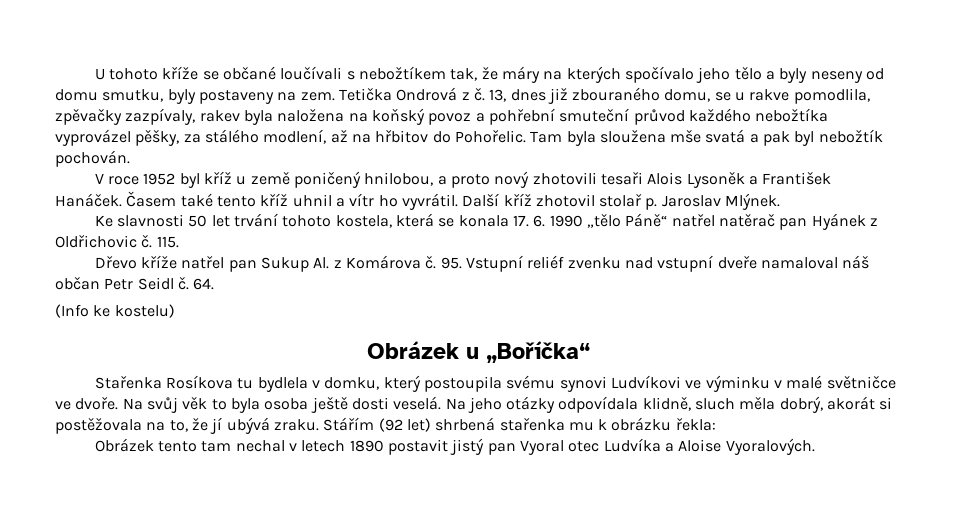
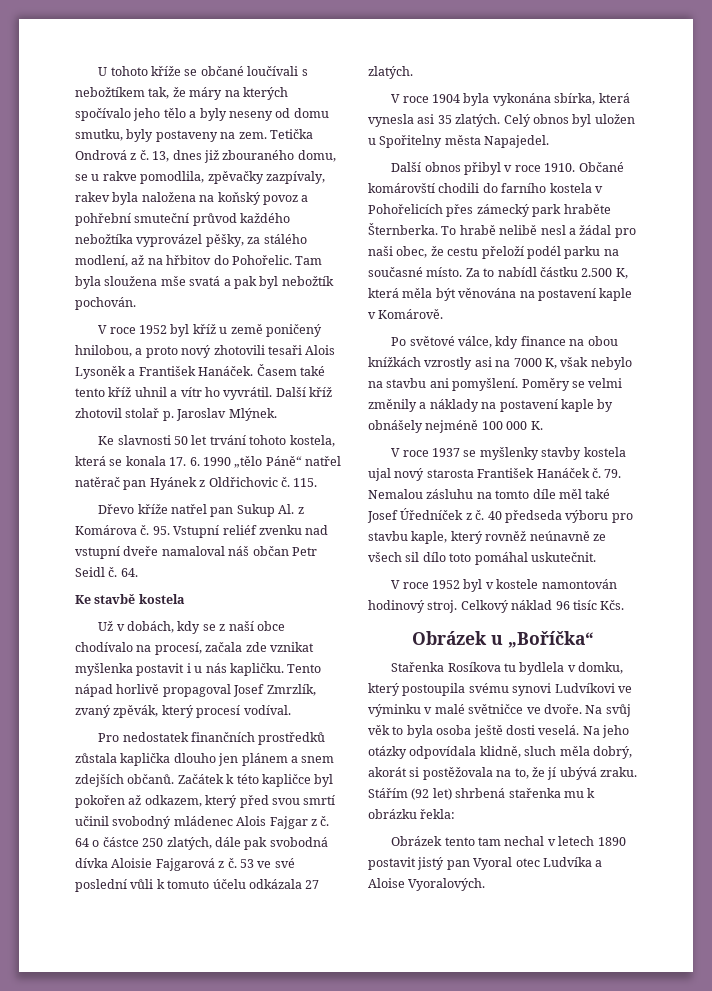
[55,304,175,318] (Info ke kostelu) -> [75,594,185,604] [98,621,285,634] [75,642,314,655] [75,663,322,676] [75,684,316,697] [75,705,291,718] [98,732,326,745] [75,753,335,766] [75,774,334,787] [75,795,336,808] [75,816,330,829] [75,837,328,850] [75,858,295,871] [75,879,320,892] [368,66,413,79] [391,93,630,106] [368,114,635,127] [368,135,550,148] [391,162,624,175] [368,183,603,193] [368,204,611,217] [368,223,636,238] [368,246,619,259] [368,267,628,279] [368,288,633,301] [368,309,444,319] [391,336,618,349] [368,357,632,370] [368,378,623,391] [368,399,614,412] [368,420,543,433] [391,447,626,460] [368,468,622,481] [368,489,611,499] [367,508,633,523] [368,531,606,544] [368,552,596,565] [391,579,617,592] [368,600,625,613] Ke stavbě kostela // Už v dobách, kdy se z naší obce chodívalo na procesí, začala zde vznikat myšlenka postavit i u nás kapličku. Tento nápad horlivě propagoval Josef Zmrzlík, zvaný zpěvák, který procesí vodíval. // Pro nedostatek finančních prostředků zůstala kaplička dlouho jen plánem a snem zdejších občanů. Začátek k této kapličce byl pokořen až odkazem, který před svou smrtí učinil svobodný mládenec Alois Fajgar z č. 64 o částce 250 zlatých, dále pak svobodná dívka Aloisie Fajgarová z č. 53 ve své poslední vůli k tomuto účelu odkázala 27 zlatých. // V roce 1904 byla vykonána sbírka, která vynesla asi 35 zlatých. Celý obnos byl uložen u Spořitelny města Napajedel. // Další obnos přibyl v roce 1910. Občané komárovští chodili do farního kostela v Pohořelicích přes zámecký park hraběte Šternberka. To hrabě nelibě nesl a žádal pro naši obec, že cestu přeloží podél parku na současné místo. Za to nabídl částku 2.500 K, která měla být věnována na postavení kaple v Komárově. // Po světové válce, kdy finance na obou knížkách vzrostly asi na 7000 K, však nebylo na stavbu ani pomyšlení. Poměry se velmi změnily a náklady na postavení kaple by obnášely nejméně 100 000 K. // V roce 1937 se myšlenky stavby kostela ujal nový starosta František Hanáček č. 79. Nemalou zásluhu na tomto díle měl také Josef Úředníček z č. 40 předseda výboru pro stavbu kaple, který rovněž neúnavně ze všech sil dílo toto pomáhal uskutečnit. // V roce 1952 byl v kostele namontován hodinový stroj. Celkový náklad 96 tisíc Kčs.

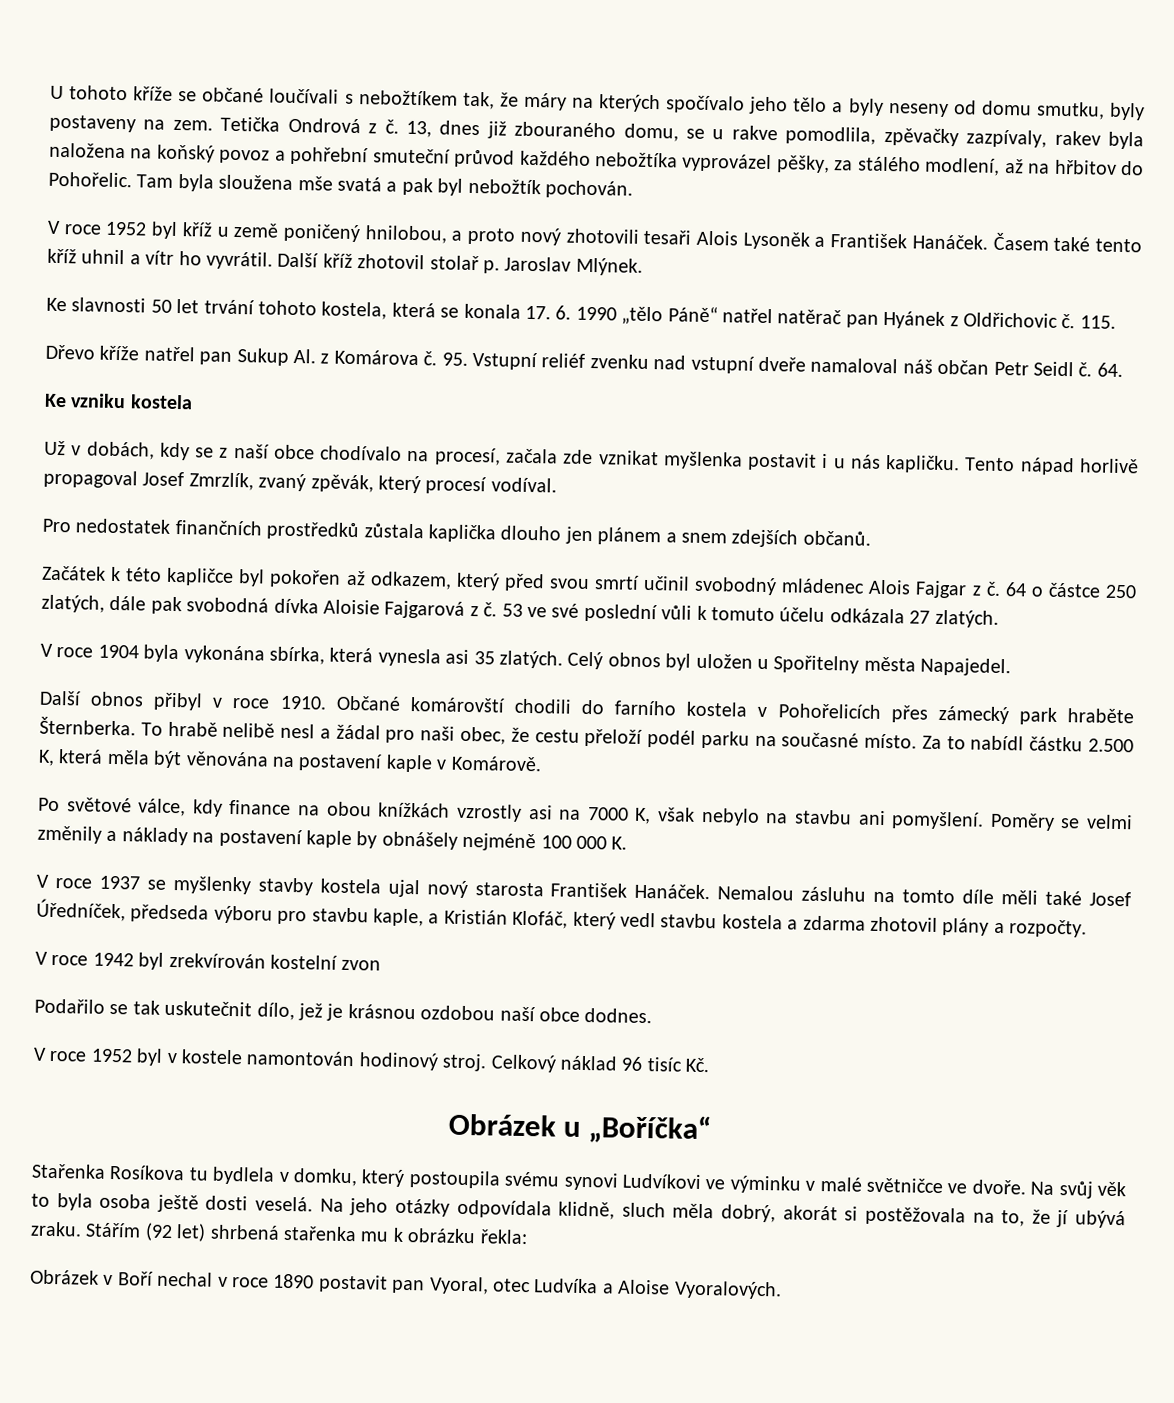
[94,594,136,604] stavbě -> [70,393,127,409] vzniku
(175, 779) none -> (871, 538) //
[536,468,622,478] Hanáček č. 79. -> [634,883,711,900] Hanáček.
[558,489,582,499] měl -> [1001,890,1039,905] měli
[400,508,502,520] Úředníček z č. 40 -> [36,898,126,922] Úředníček,
[450,531,606,544] [368,552,596,565] který rovněž neúnavně ze všech sil dílo toto pomáhal uskutečnit. -> [428,909,1088,938] [35,951,382,971] [34,998,653,1024] a Kristián Klofáč, který vedl stavbu kostela a zdarma zhotovil plány a rozpočty. // V roce 1942 byl zrekvírován kostelní zvon // Podařilo se tak uskutečnit dílo, jež je krásnou ozdobou naší obce dodnes.
[600,600,625,610] Kčs. -> [685,1057,710,1073] Kč.
[444,837,502,846] tento tam -> [103,1271,154,1286] v Boří
[558,836,595,846] letech -> [232,1277,269,1288] roce
[417,857,513,870] jistý pan Vyoral -> [391,1276,489,1295] pan Vyoral,

